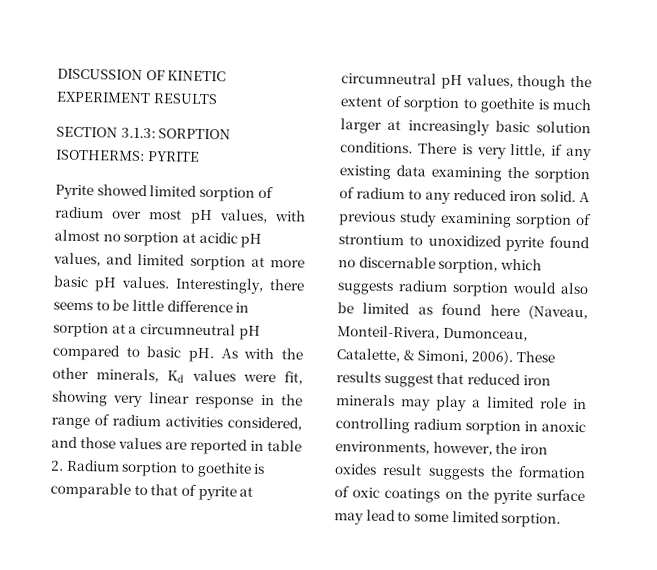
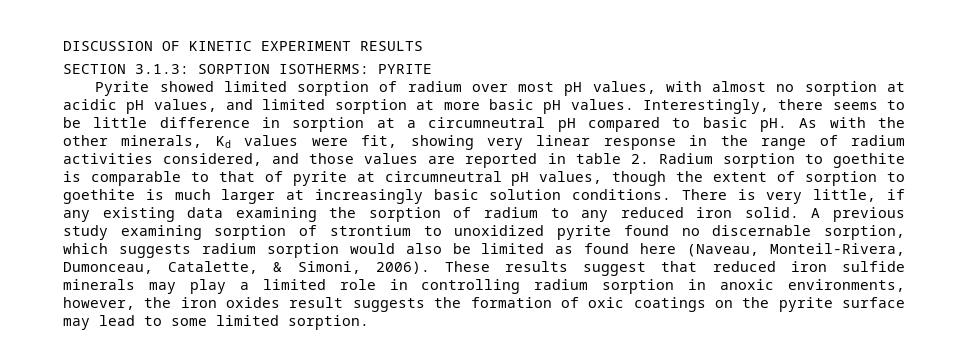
(551, 380) none -> [841,261,905,272] sulfide

